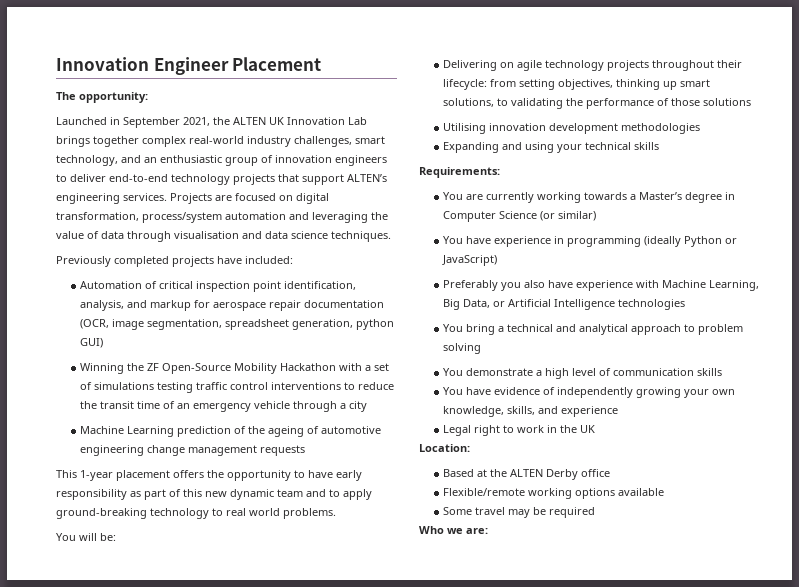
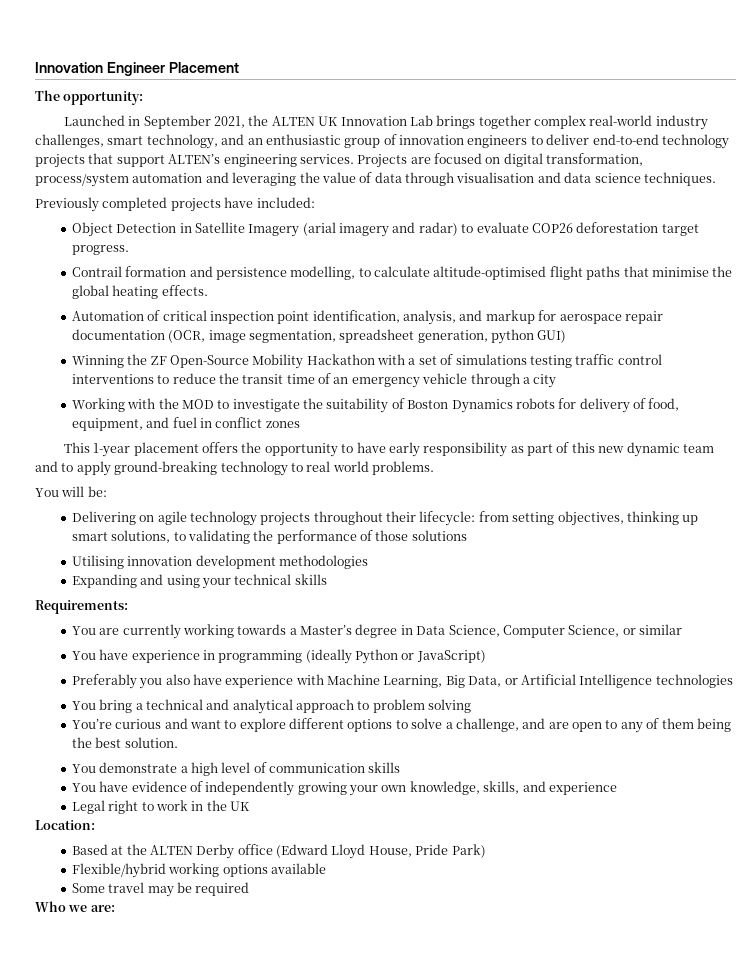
(293, 260) none -> [71,222,699,237] [71,245,129,255] [71,266,733,280] [71,285,208,299] // Object Detection in Satellite Imagery (arial imagery and radar) to evaluate COP26 deforestation target progress. // Contrail formation and persistence modelling, to calculate altitude-optimised flight paths that minimise the global heating effects.
[80,426,382,437] [80,445,306,456] Machine Learning prediction of the ageing of automotive engineering change management requests -> [71,398,680,413] [71,417,300,431] Working with the MOD to investigate the suitability of Boston Dynamics robots for delivery of food, equipment, and fuel in conflict zones
[443,211,597,222] Computer Science (or similar) -> [416,624,683,638] Data Science, Computer Science, or similar
(482, 348) none -> [71,718,731,733] [71,737,178,748] // You’re curious and want to explore different options to solve a challenge, and are open to any of them being the best solution.
[443,488,526,496] // Flexible/remote -> [276,844,486,859] [71,863,166,878] (Edward Lloyd House, Pride Park) // Flexible/hybrid

